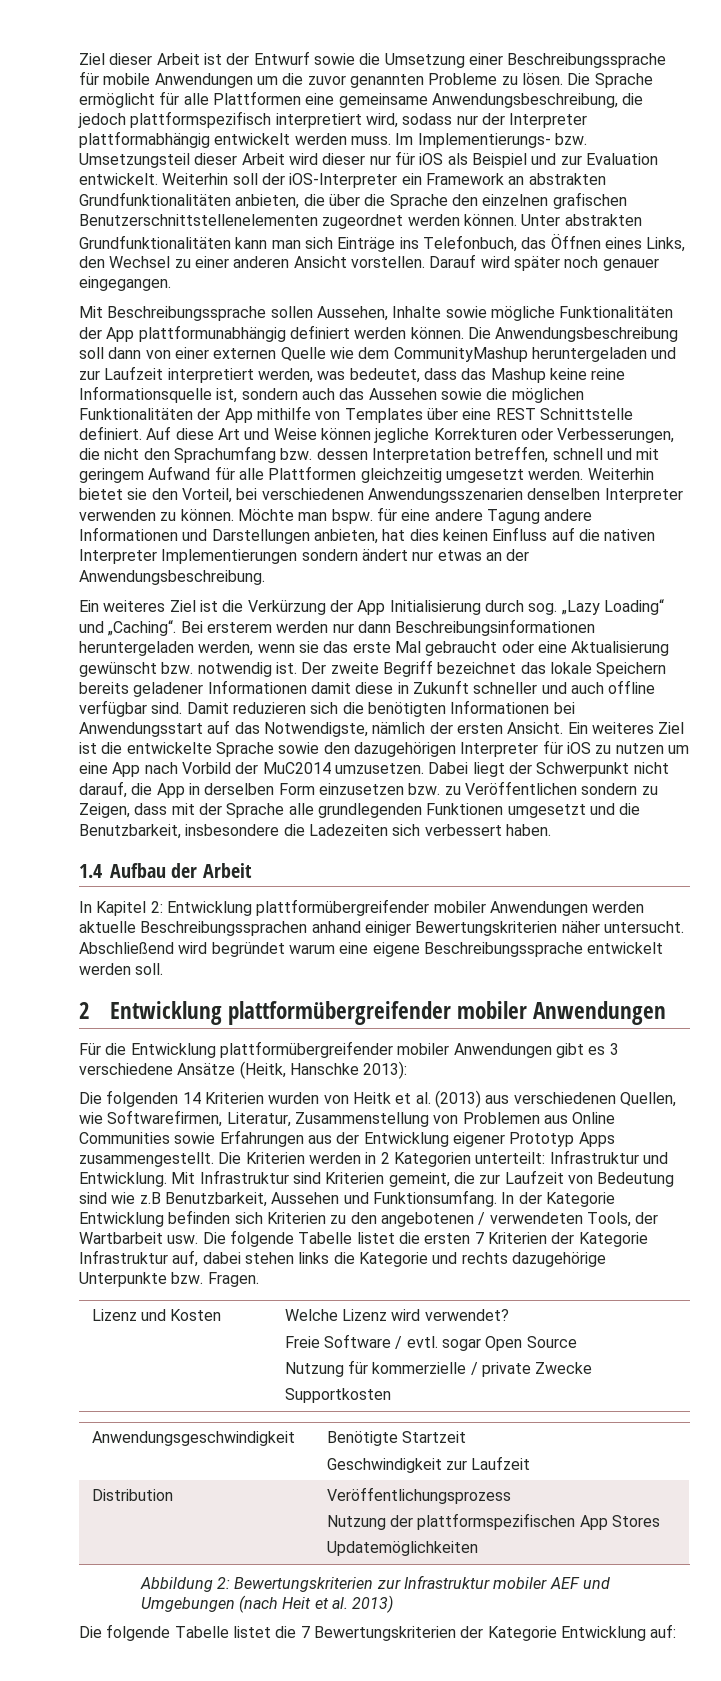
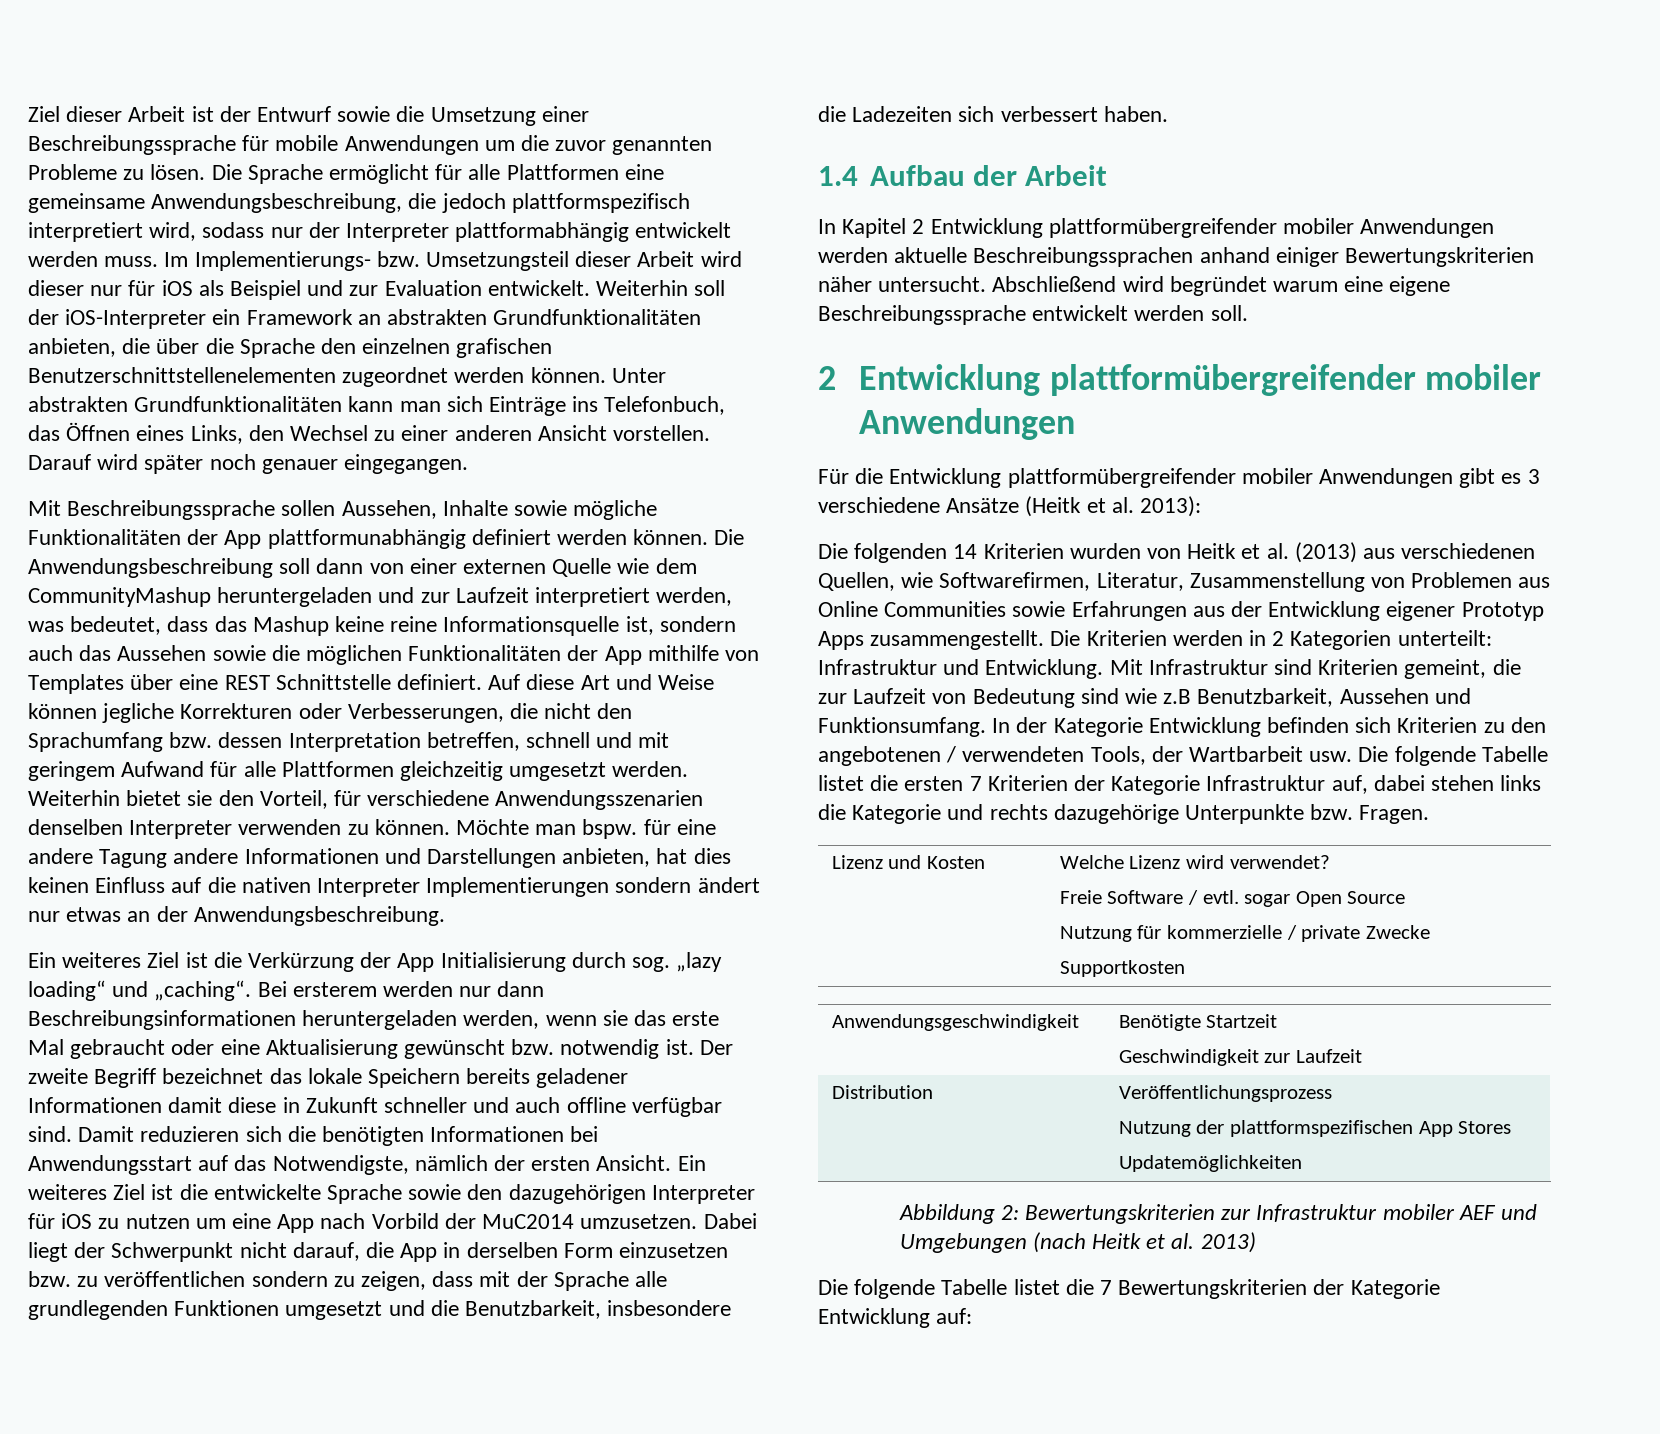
[236,488,364,500] bei verschiedenen -> [334,790,490,806] für verschiedene
[560,599,664,615] [79,620,177,636] „Lazy Loading“ und „Caching“. -> [676,952,723,972] [28,980,252,1001] „lazy loading“ und „caching“.
[464,781,577,795] Veröffentlichen -> [104,1271,246,1287] veröffentlichen
[79,803,130,818] Zeigen, -> [361,1271,427,1291] zeigen,
[150,901,163,913] 2: -> [912,219,925,234] 2
[239,1061,359,1079] (Heitk, Hanschke -> [1025,496,1134,517] (Heitk et al.
[282,1597,312,1609] Heit -> [1092,1233,1142,1249] Heitk

